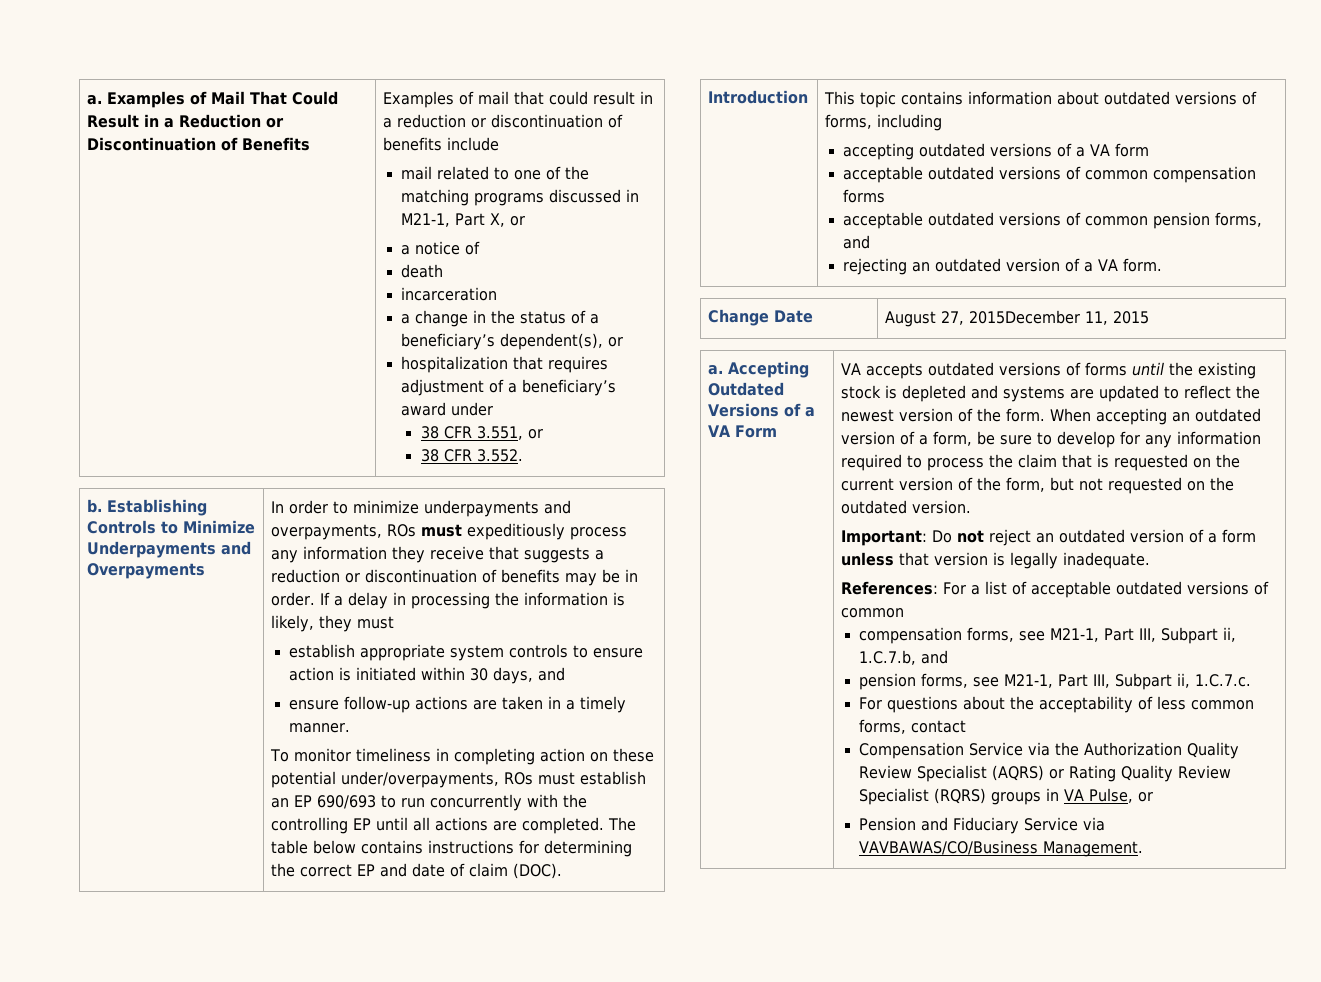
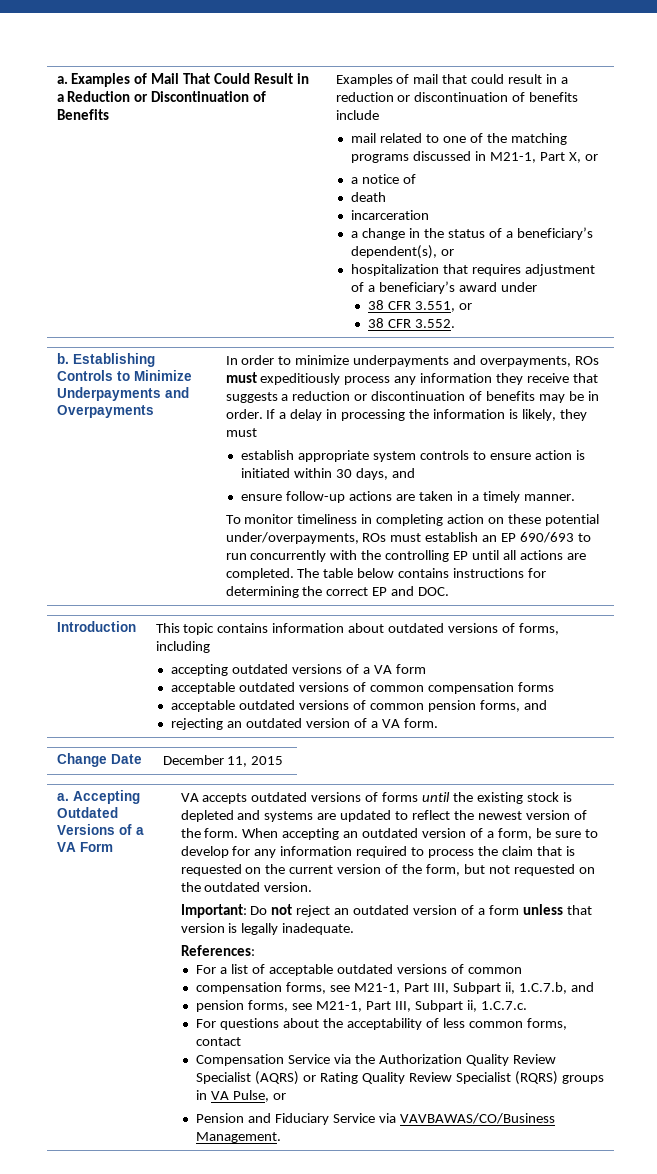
[412,863,563,879] date of claim (DOC). -> [418,587,450,596] DOC.
[885,310,1081,327] August 27, 2015December -> [162,755,224,765] December
(939, 588) none -> (255, 950) //

